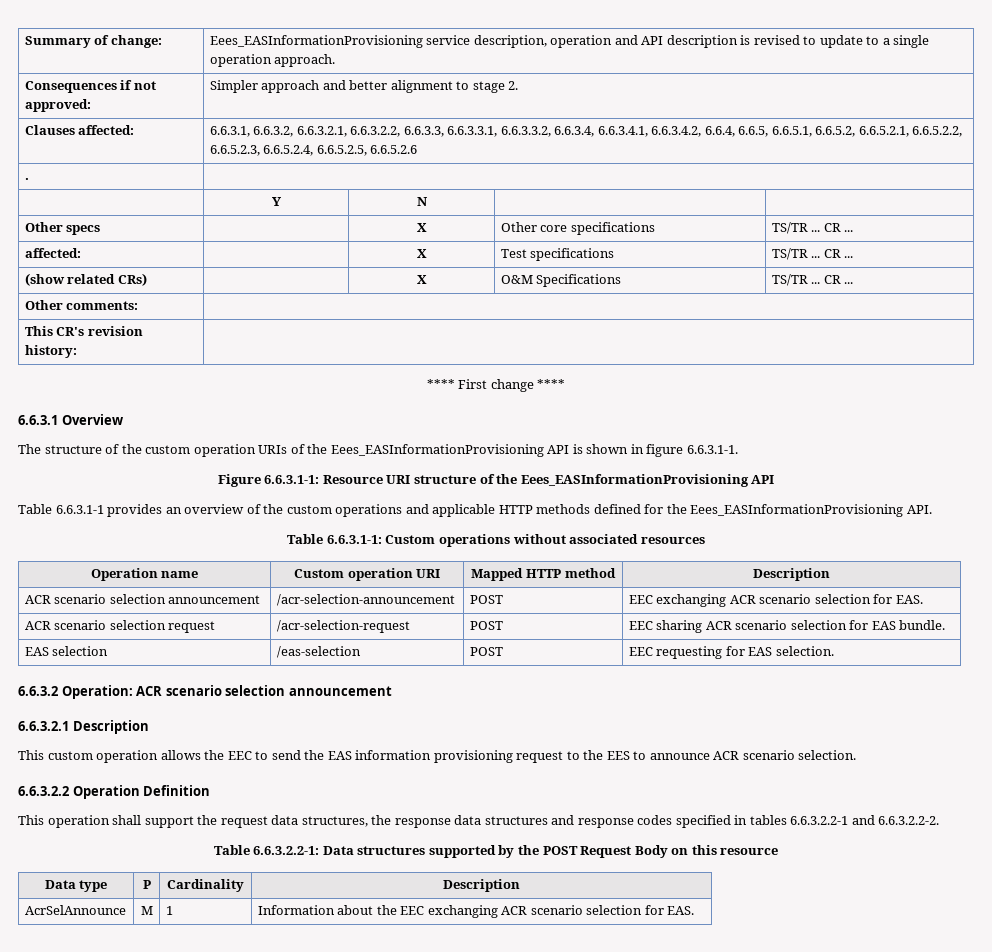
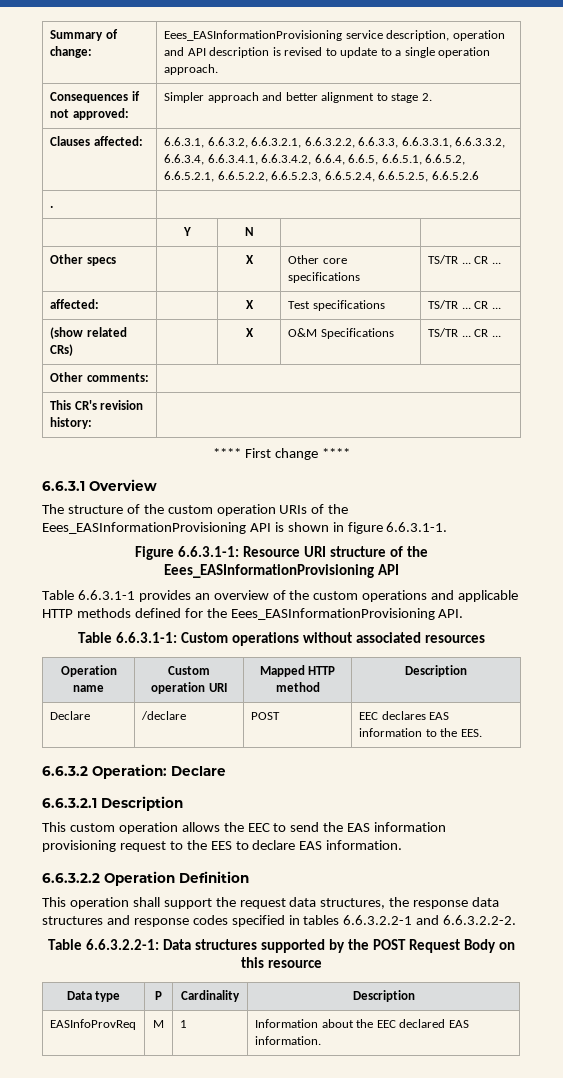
[24,594,261,604] [276,594,455,606] [469,595,503,604] [628,594,923,607] [24,620,216,633] [276,620,410,633] [469,621,503,630] [628,620,946,633] [24,646,109,656] [276,646,361,658] [469,647,503,656] [628,646,834,659] [18,685,392,699] ACR scenario selection announcement | /acr-selection-announcement | POST | EEC exchanging ACR scenario selection for EAS. // ACR scenario selection request | /acr-selection-request | POST | EEC sharing ACR scenario selection for EAS bundle. // EAS selection | /eas-selection | POST | EEC requesting for EAS selection. // 6.6.3.2 Operation: ACR scenario selection announcement -> [49,711,90,720] [140,711,186,720] [250,712,280,720] [358,711,450,720] [358,728,482,737] [42,764,226,779] Declare | /declare | POST | EEC declares EAS information to the EES. // 6.6.3.2 Operation: Declare
[649,750,857,760] announce ACR scenario selection. -> [252,840,403,850] declare EAS information.
[24,905,126,915] AcrSelAnnounce -> [49,1019,136,1030] EASInfoProvReq
[427,905,695,918] exchanging ACR scenario selection for EAS. -> [399,1019,469,1028] [254,1036,321,1045] declared EAS information.

